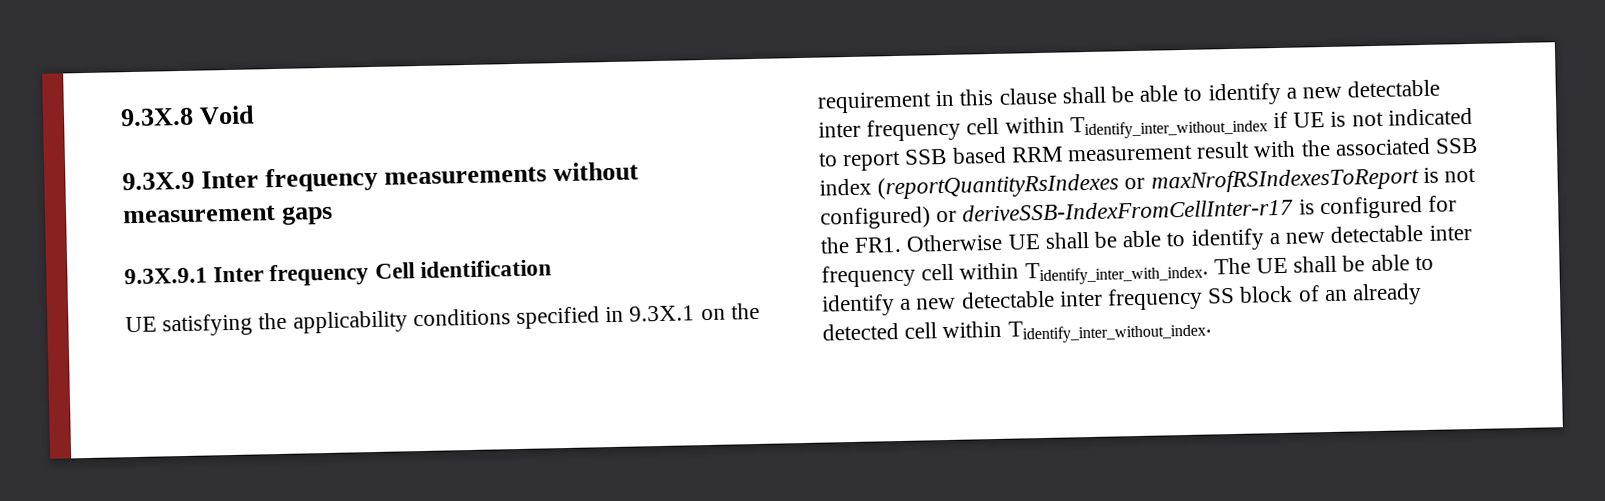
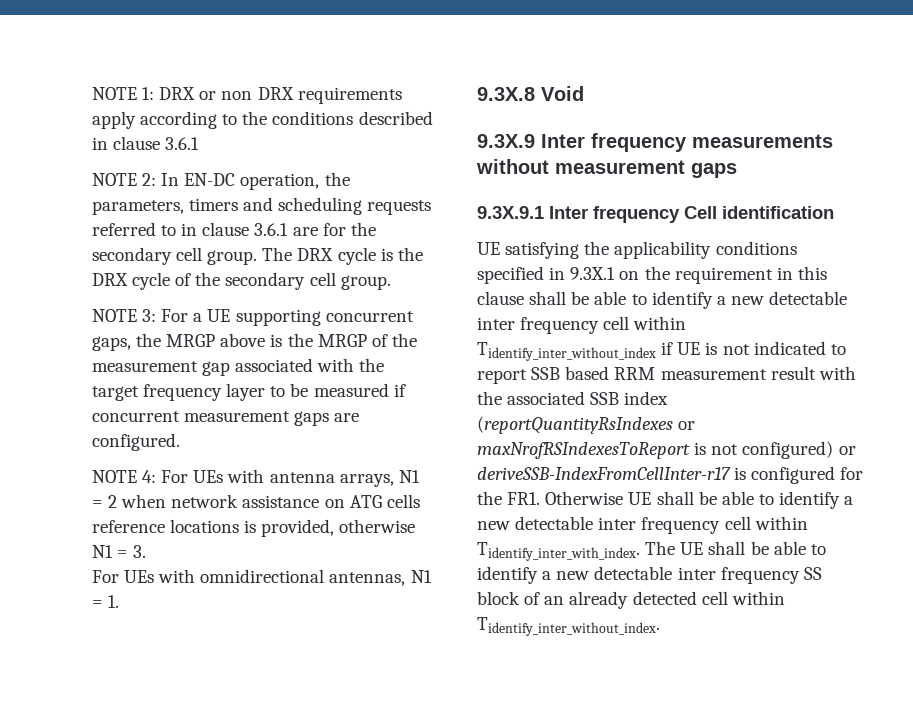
(120, 117) none -> [91,87,402,104] [91,111,433,129] [91,136,200,150] [91,172,350,190] [91,197,432,215] [91,222,376,236] [91,247,423,265] [91,272,391,290] [91,309,414,326] [91,333,417,351] [91,358,385,376] [91,383,406,401] [91,411,360,426] [91,433,180,451] [91,469,420,487] [91,494,420,508] [91,519,416,537] [91,545,147,558] [91,569,432,586] [91,595,119,608] NOTE 1: DRX or non DRX requirements apply according to the conditions described in clause 3.6.1 // NOTE 2: In EN-DC operation, the parameters, timers and scheduling requests referred to in clause 3.6.1 are for the secondary cell group. The DRX cycle is the DRX cycle of the secondary cell group. // NOTE 3: For a UE supporting concurrent gaps, the MRGP above is the MRGP of the measurement gap associated with the target frequency layer to be measured if concurrent measurement gaps are configured. // NOTE 4: For UEs with antenna arrays, N1 = 2 when network assistance on ATG cells reference locations is provided, otherwise N1 = 3. // For UEs with omnidirectional antennas, N1 = 1. //

